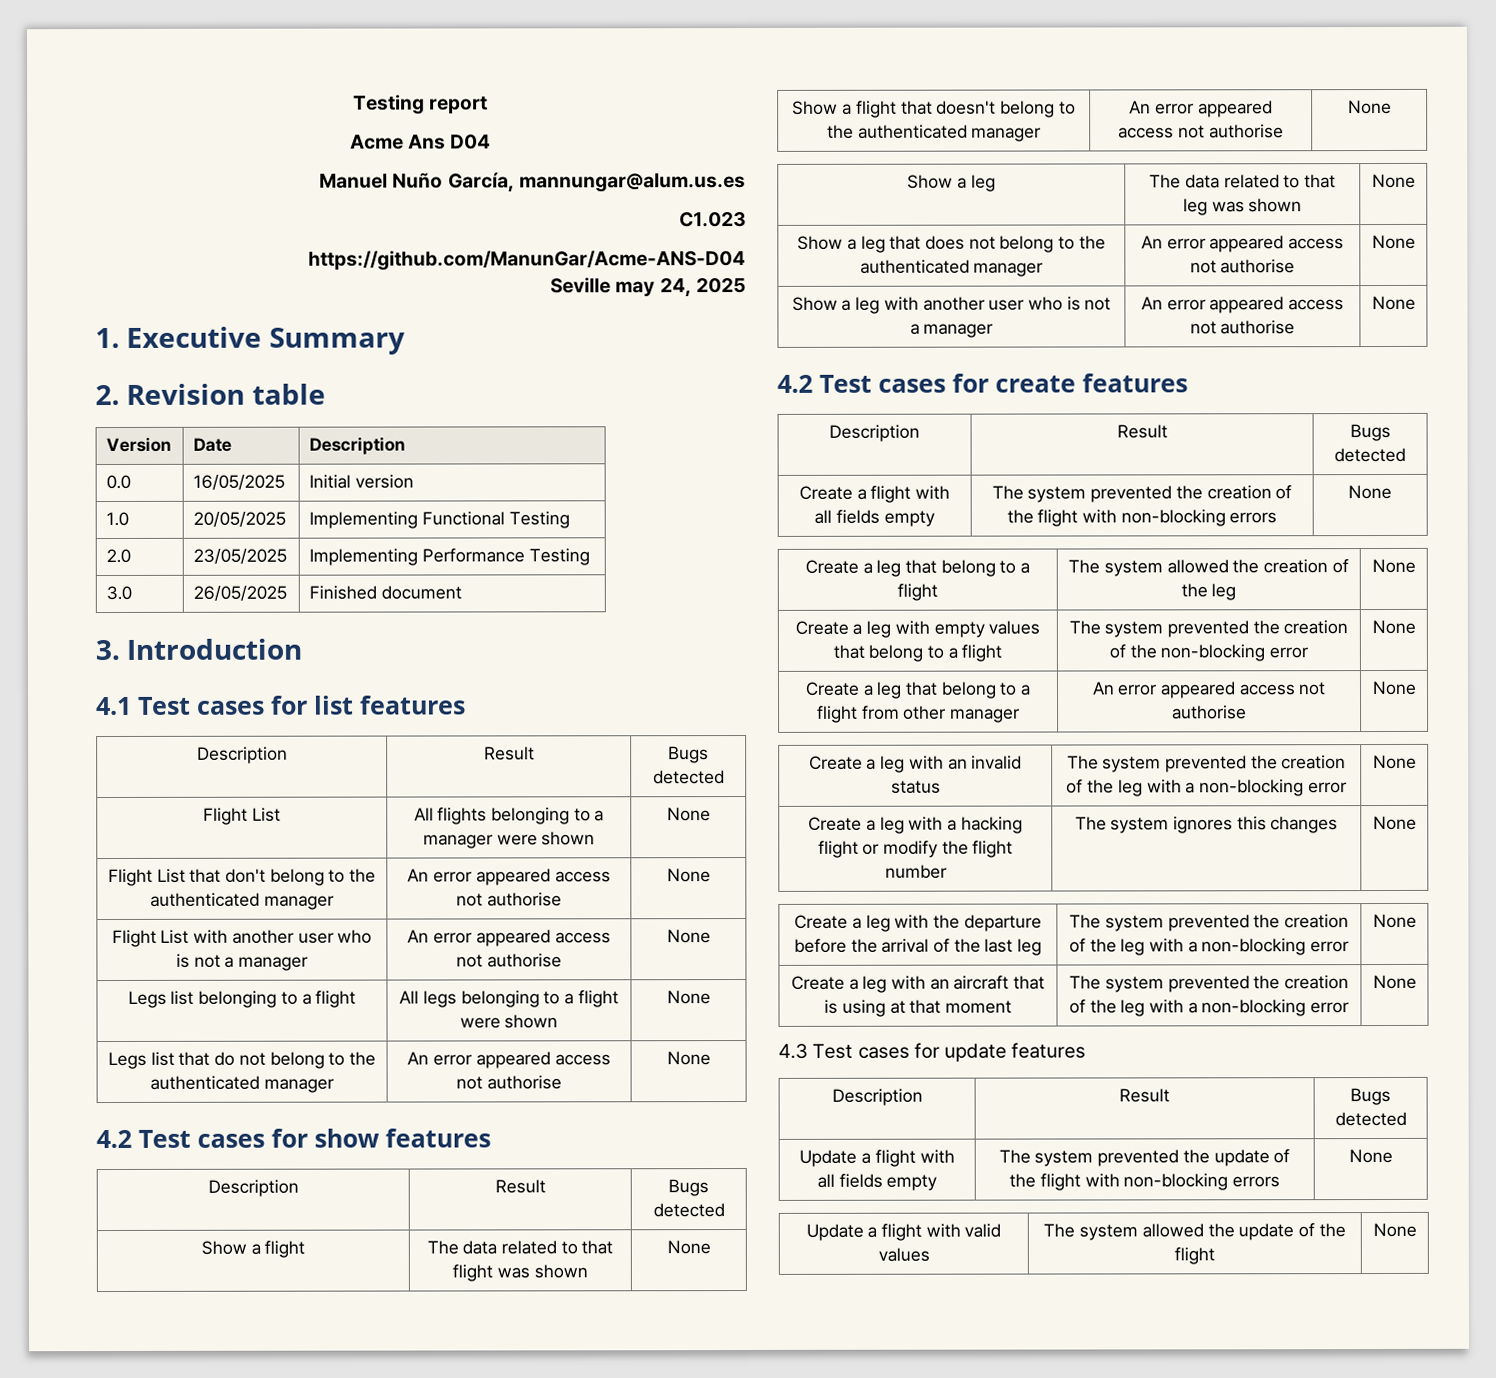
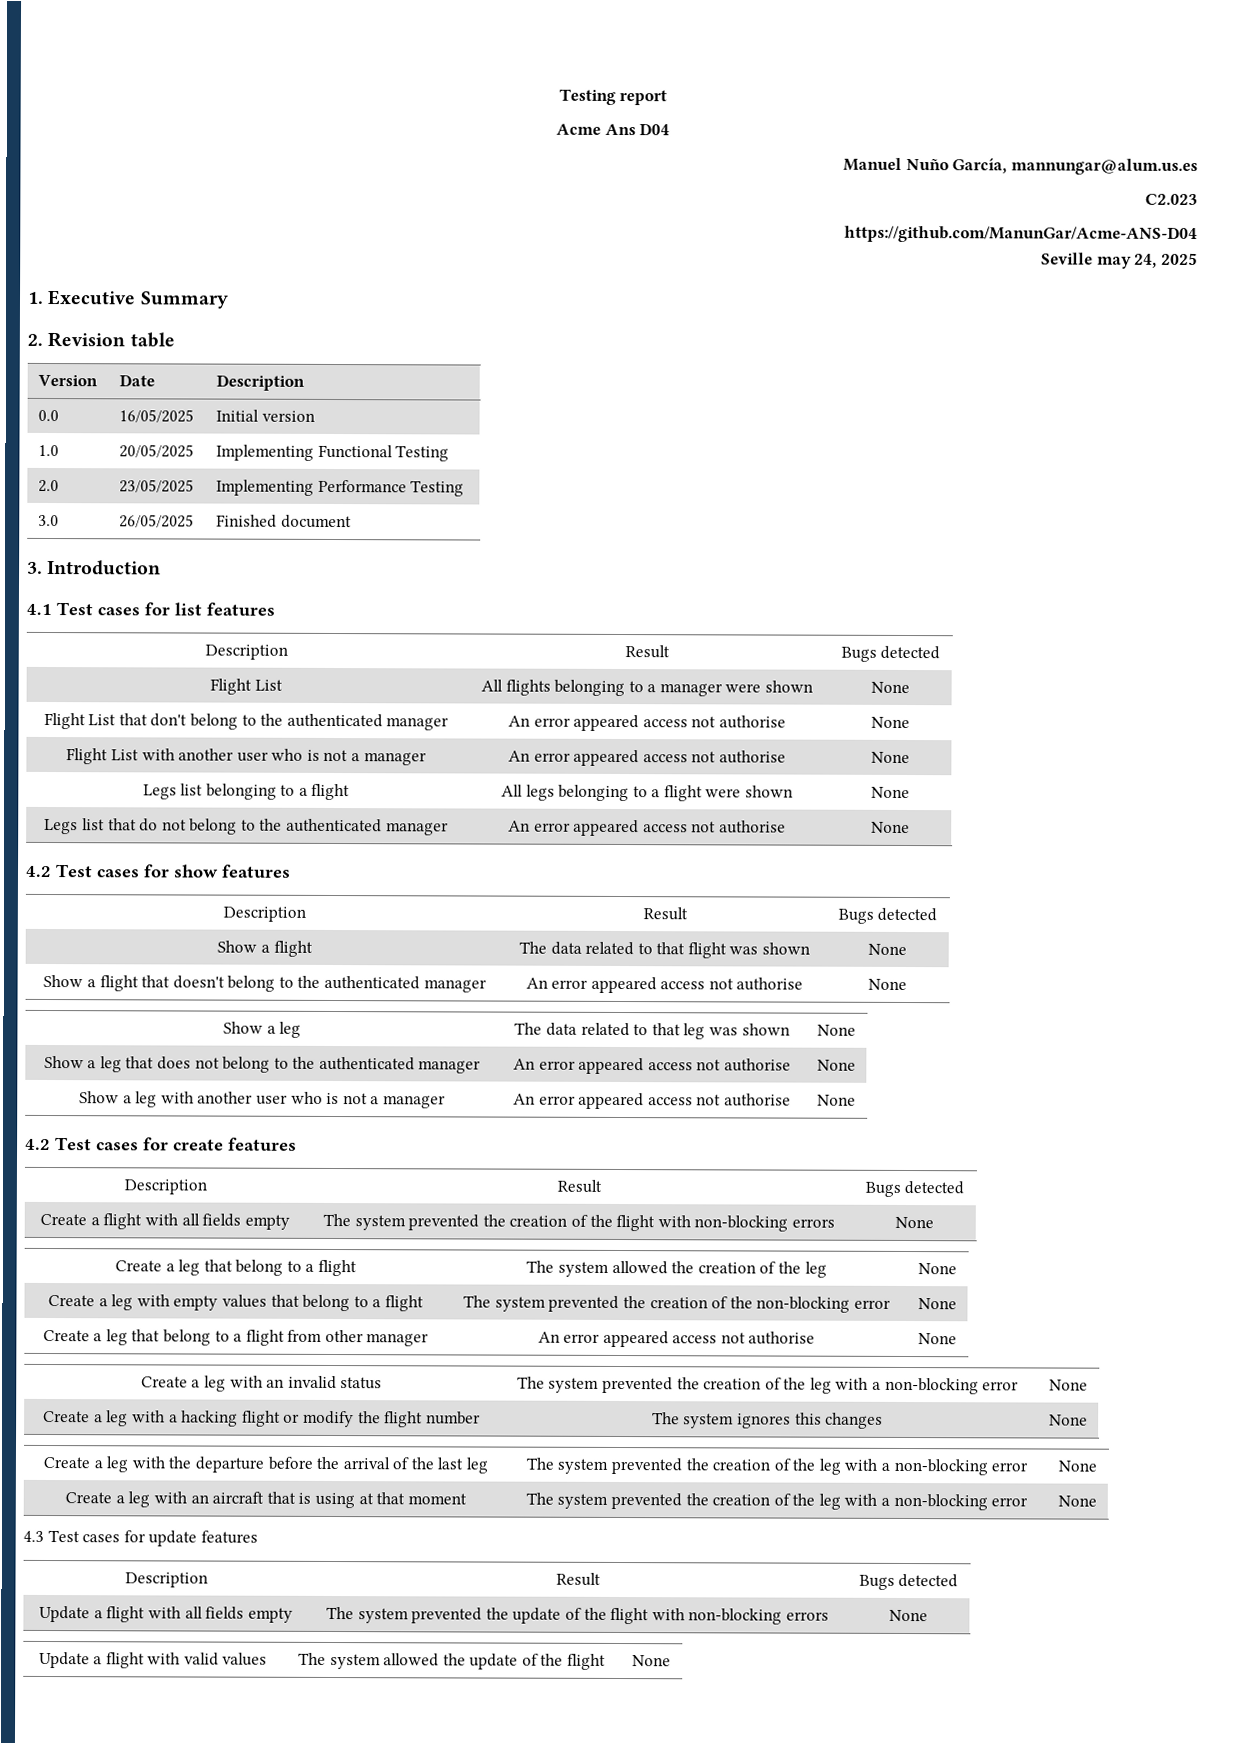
[679,212,746,228] C1.023 -> [1145,193,1198,206] C2.023

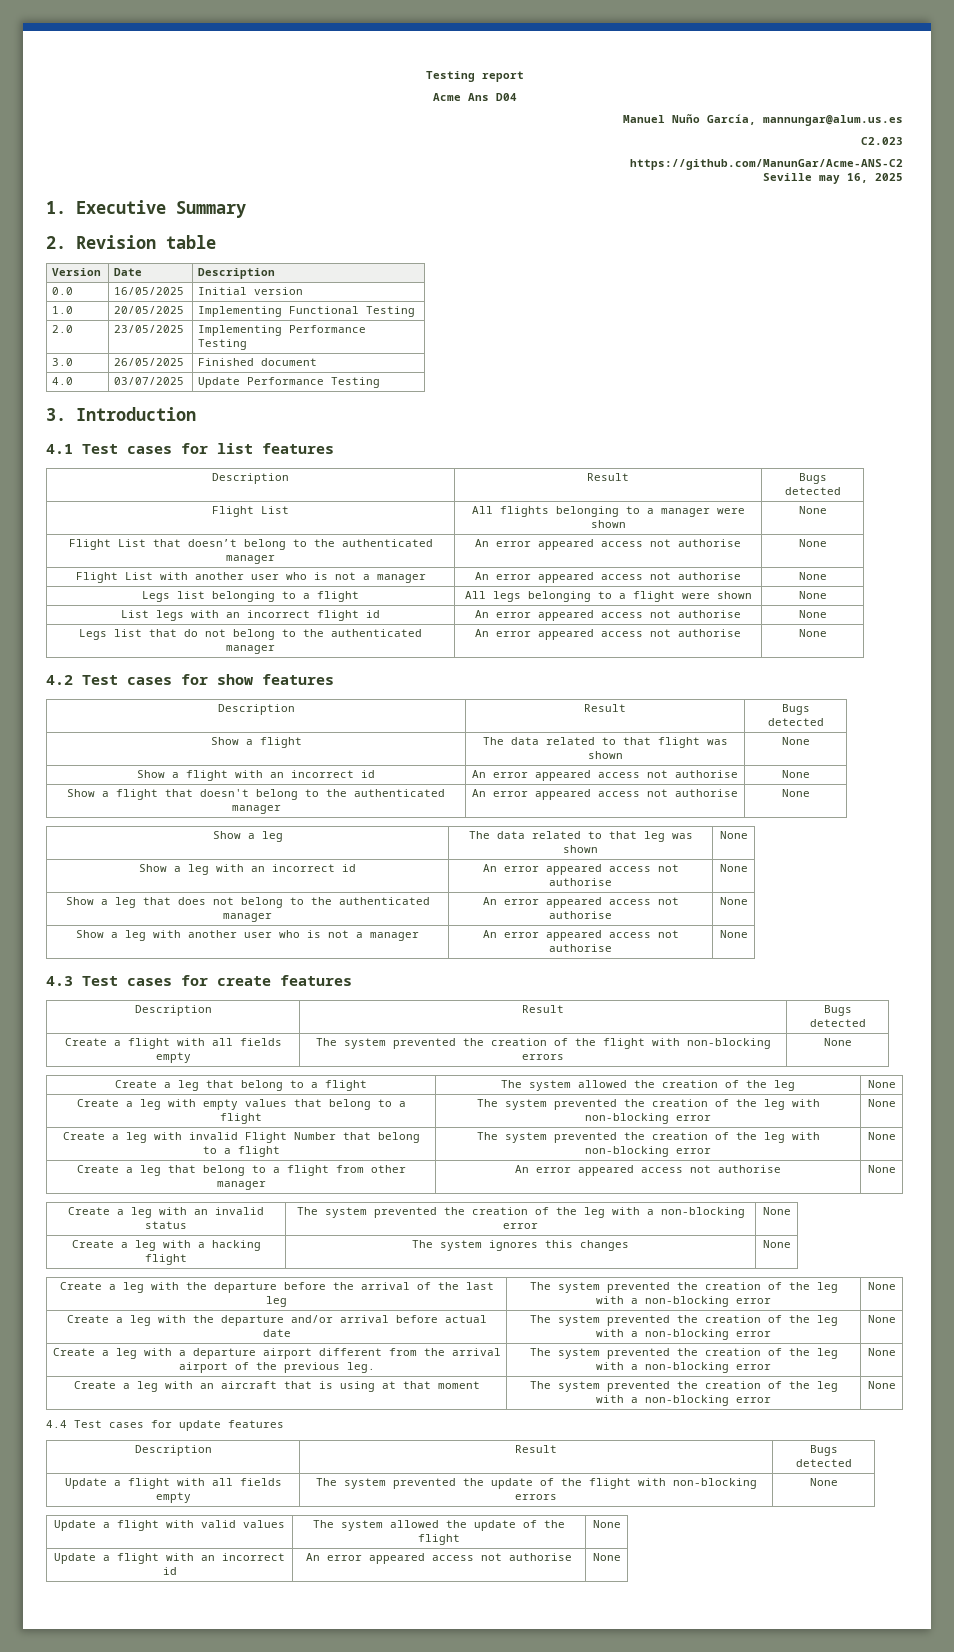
[844,225,1198,244] https://github.com/ManunGar/Acme-ANS-D04 -> [630,159,903,170] https://github.com/ManunGar/Acme-ANS-C2
[1134,253,1158,268] 24, -> [847,173,868,183] 16,
(352, 521) none -> [52,377,74,385] [114,377,185,385] [198,377,381,388] // 4.0 | 03/07/2025 | Update Performance Testing
[150,713,188,727] don't -> [187,539,237,547] doesn’t
(910, 792) none -> [120,610,380,621] [475,610,741,621] [798,610,827,618] // List legs with an incorrect flight id | An error appeared access not authorise | None
(907, 949) none -> [137,770,375,781] [472,770,738,781] [781,770,810,778] // Show a flight with an incorrect id | An error appeared access not authorise | None
(856, 1030) none -> [139,864,356,875] [482,864,679,875] [549,878,612,886] [719,864,748,872] // Show a leg with an incorrect id | An error appeared access not authorise | None
[25,1138,51,1151] 4.2 -> [46,976,73,986] 4.3
(753, 1302) none -> [763,1099,820,1110] [585,1113,711,1124] [867,1099,896,1107] [62,1132,420,1143] [202,1146,280,1157] [476,1132,820,1143] leg with non-blocking error | None // Create a leg with invalid Flight Number that belong to a flight | The system prevented the creation of the leg with
[283,1410,481,1428] or modify the flight number -> (187, 1259) none
(1097, 1466) none -> [66,1315,487,1326] [262,1329,291,1337] [529,1315,838,1326] [596,1329,771,1340] [867,1315,896,1323] [52,1348,501,1359] [178,1362,375,1373] [529,1348,838,1359] [596,1362,771,1373] [867,1348,896,1356] // Create a leg with the departure and/or arrival before actual date | The system prevented the creation of the leg with a non-blocking error | None // Create a leg with a departure airport different from the arrival airport of the previous leg. | The system prevented the creation of the leg with a non-blocking error | None
[23,1530,44,1542] 4.3 -> [46,1420,67,1428] 4.4
(671, 1661) none -> [54,1553,285,1564] [162,1567,177,1575] [306,1553,572,1564] [592,1553,621,1561] // Update a flight with an incorrect id | An error appeared access not authorise | None

